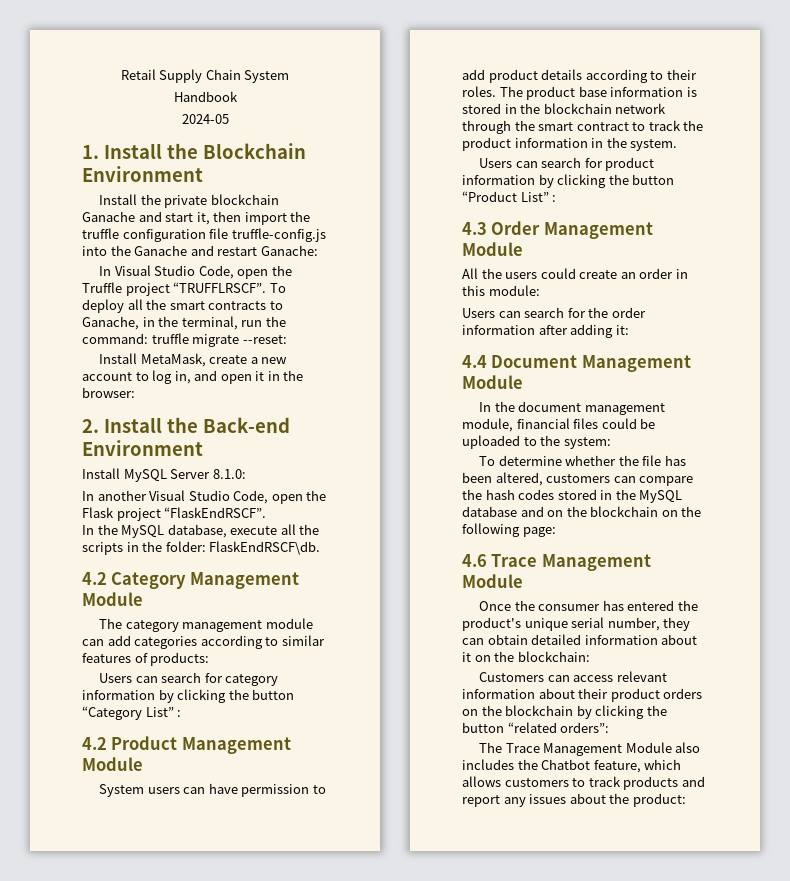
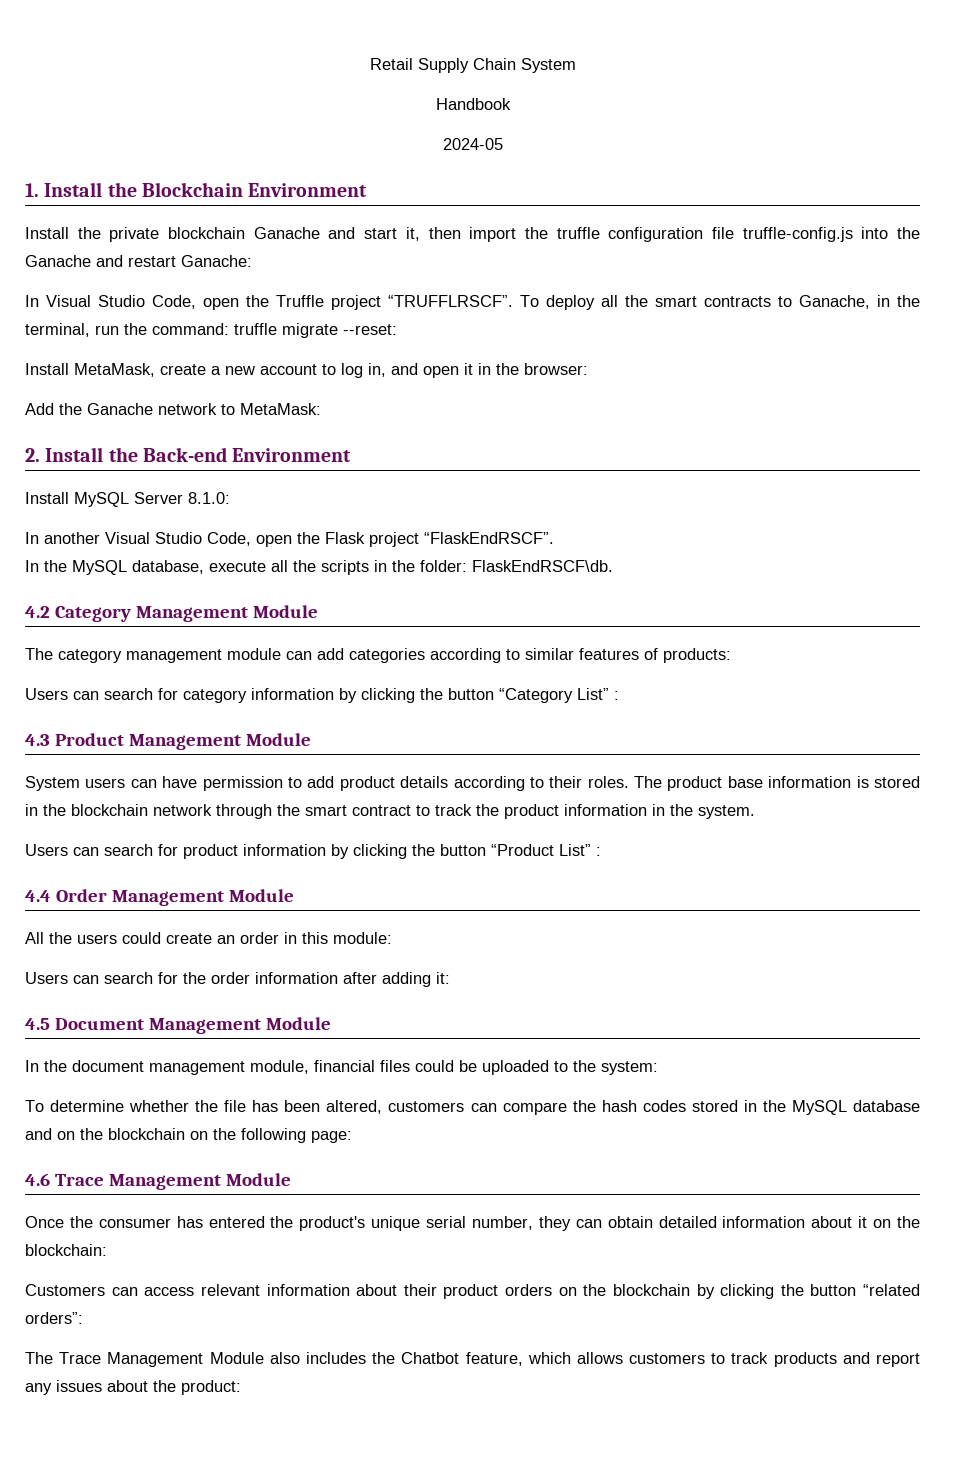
(135, 392) none -> [25,403,321,415] // Add the Ganache network to MetaMask:
[82,737,107,750] 4.2 -> [25,734,50,746] 4.3
[462,222,487,235] 4.3 -> [25,890,51,902] 4.4
[462,355,487,368] 4.4 -> [25,1018,50,1030] 4.5

